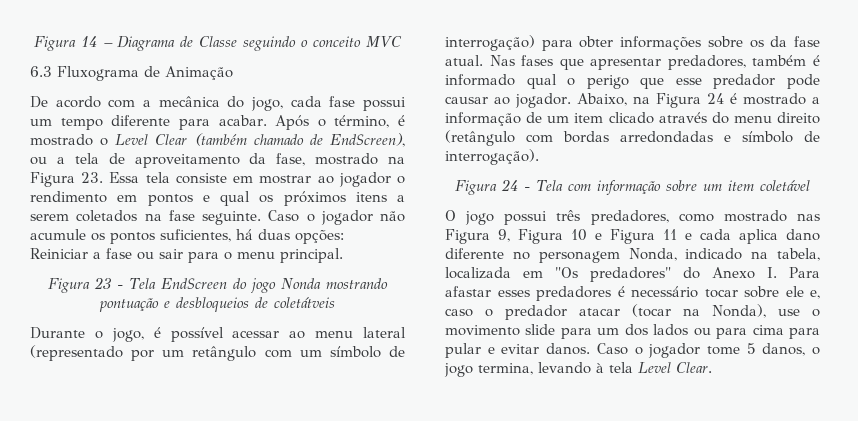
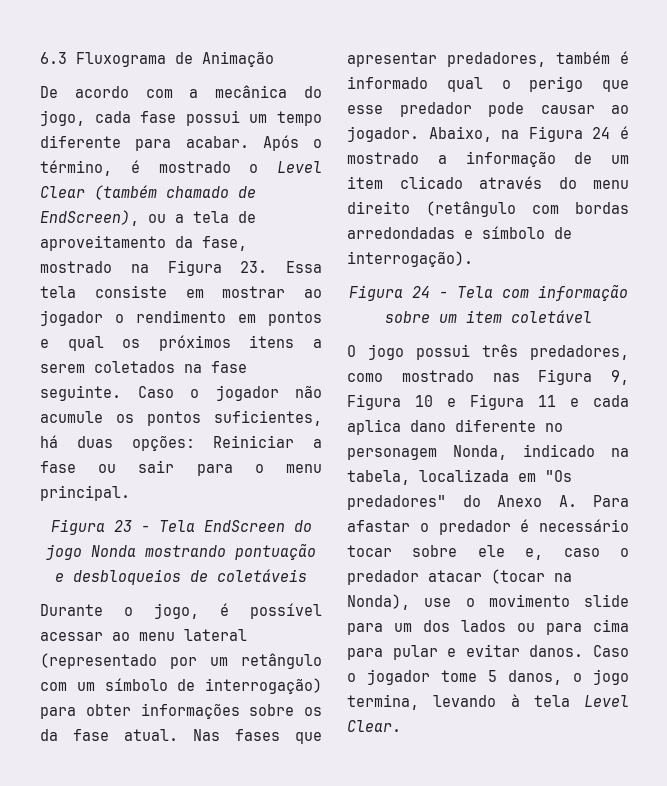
[34,36,402,51] Figura 14 – Diagrama de Classe seguindo o conceito MVC // -> (40, 58) none
[274,297,335,308] coletátveis -> [217,569,307,582] coletáveis
[767,267,777,278] I. -> [558,495,577,507] A.
[497,286,611,301] esses predadores -> [419,520,511,535] o predador

